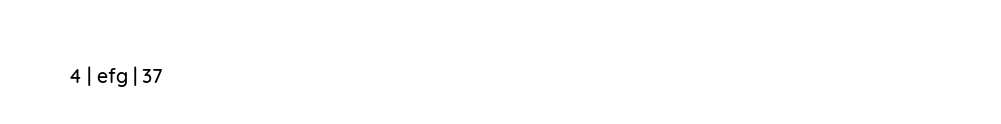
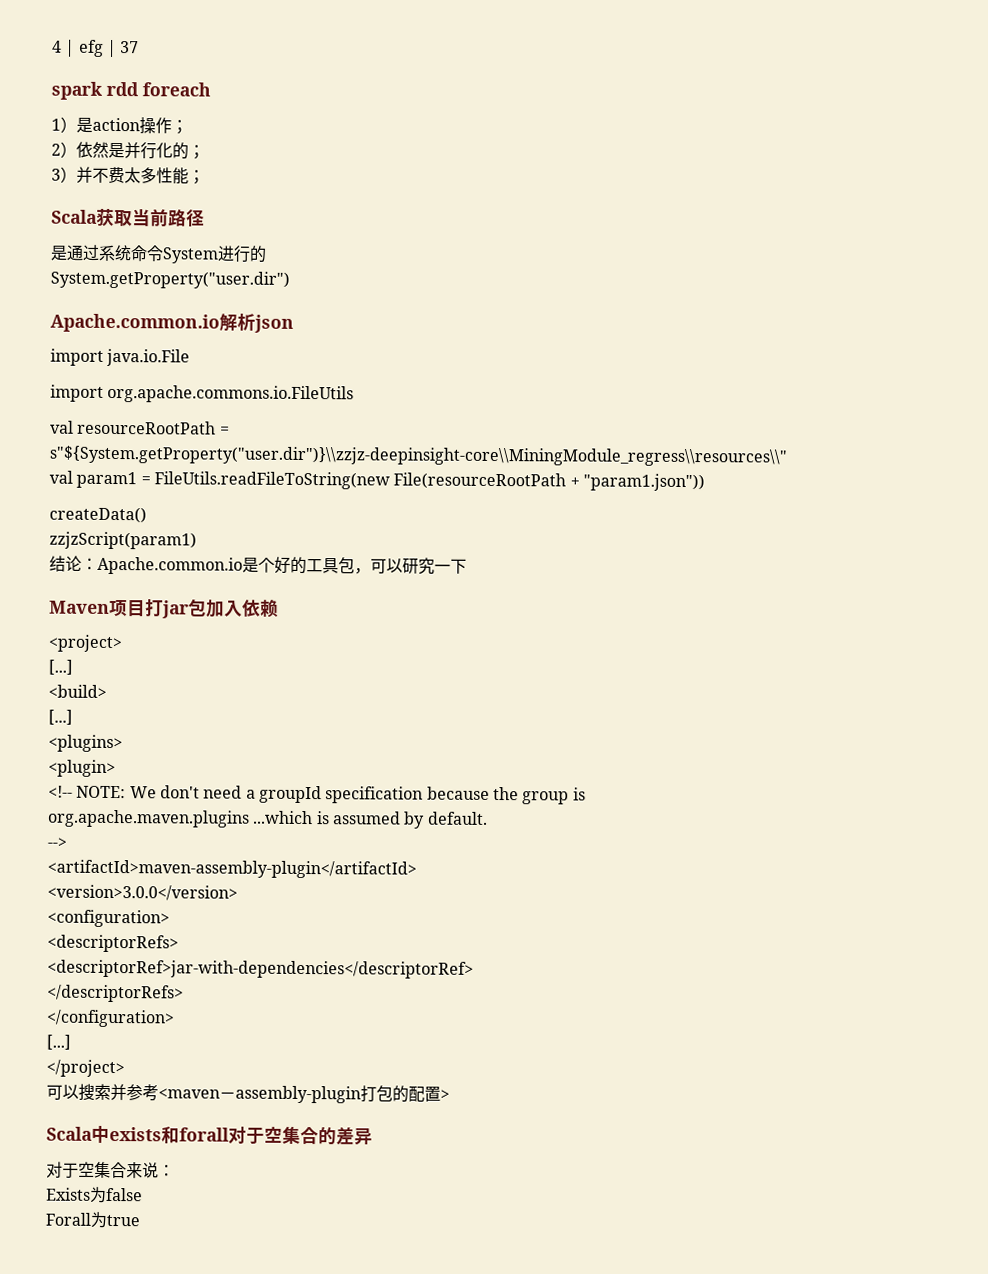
(164, 76) none -> [51,81,211,100] [51,116,188,135] [51,141,205,160] [51,166,205,185] [51,208,205,227] [50,244,267,264] [50,270,290,289] [50,312,294,333] [50,348,191,367] [50,384,355,404] [50,420,230,435] [49,445,787,467] [49,470,705,492] [49,506,147,524] [49,531,197,550] [49,555,467,575] [49,598,279,619] [48,634,123,653] [48,659,73,675] [48,684,107,698] [48,709,73,725] [48,734,123,753] [48,759,116,778] [48,785,586,805] [48,809,488,829] [47,837,67,848] [47,859,417,879] [47,884,238,901] [47,909,170,928] [47,934,179,953] [47,959,474,979] [47,984,184,1003] [46,1009,175,1028] [46,1034,71,1050] [46,1059,125,1078] [46,1083,450,1104] [46,1125,373,1146] [46,1161,175,1179] [46,1186,143,1203] [45,1211,140,1228] // spark rdd foreach // 1）是action操作； // 2）依然是并行化的； // 3）并不费太多性能； // Scala获取当前路径 // 是通过系统命令System进行的 // System.getProperty("user.dir") // Apache.common.io解析json // import java.io.File // import org.apache.commons.io.FileUtils // val resourceRootPath = s"${System.getProperty("user.dir")}\\zzjz-deepinsight-core\\MiningModule_regress\\resources\\" // val param1 = FileUtils.readFileToString(new File(resourceRootPath + "param1.json")) // createData() // zzjzScript(param1) // 结论：Apache.common.io是个好的工具包，可以研究一下 // Maven项目打jar包加入依赖 // <project> // [...] // <build> // [...] // <plugins> // <plugin> // <!-- NOTE: We don't need a groupId specification because the group is // org.apache.maven.plugins ...which is assumed by default. // --> // <artifactId>maven-assembly-plugin</artifactId> // <version>3.0.0</version> // <configuration> // <descriptorRefs> // <descriptorRef>jar-with-dependencies</descriptorRef> // </descriptorRefs> // </configuration> // [...] // </project> // 可以搜索并参考<maven－assembly-plugin打包的配置> // Scala中exists和forall对于空集合的差异 // 对于空集合来说： // Exists为false // Forall为true

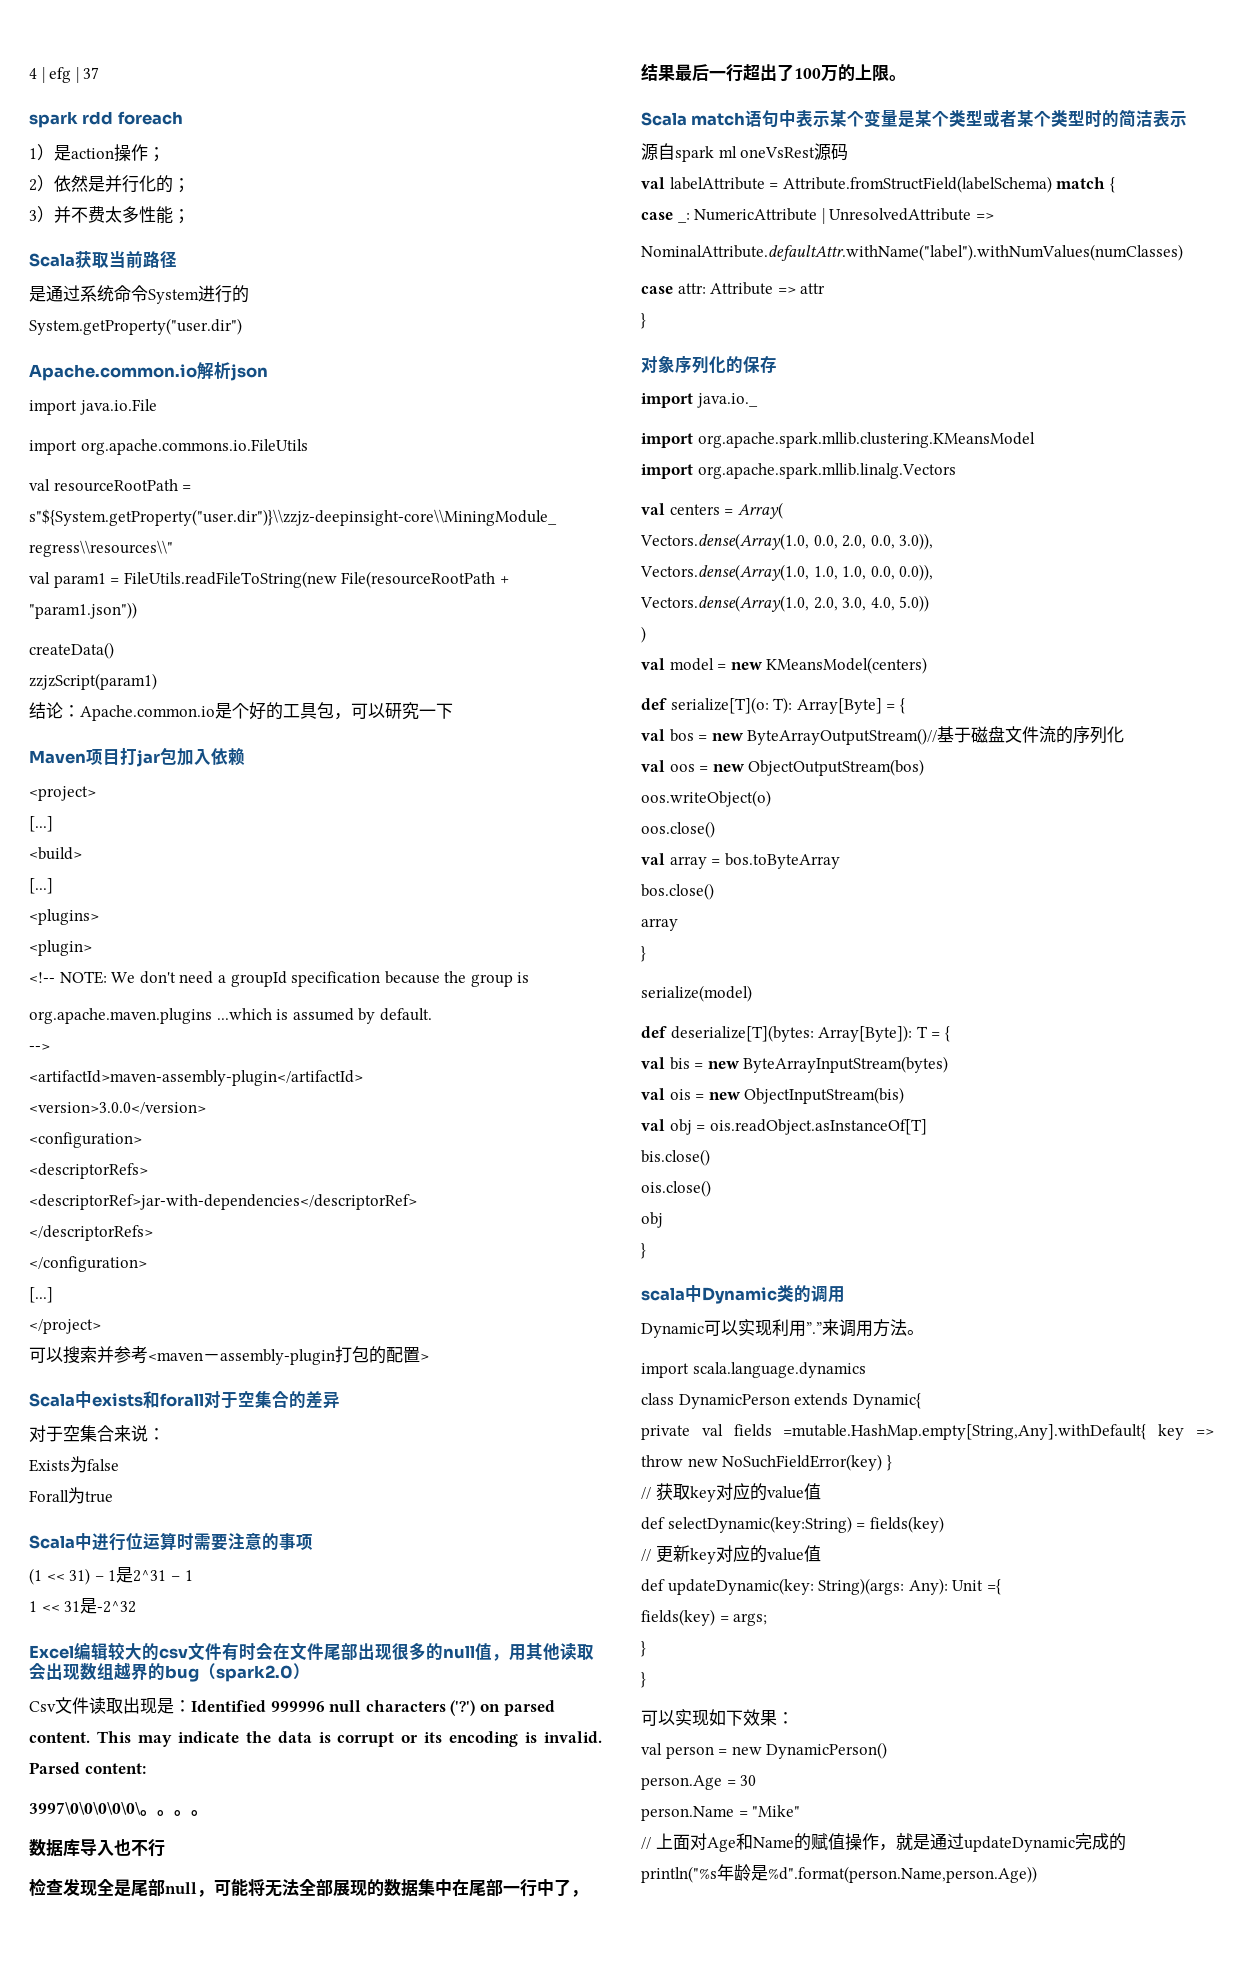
(140, 1220) none -> [29,1532,313,1551] [29,1567,193,1585] [29,1598,137,1614] [29,1642,594,1661] [29,1663,310,1682] [29,1697,555,1716] [29,1731,602,1747] [29,1762,146,1774] [29,1802,208,1816] [29,1839,165,1857] [29,1878,588,1897] [641,63,906,82] [641,109,1188,128] [641,143,849,162] [641,176,1115,193] [641,208,994,224] [641,244,1183,261] [641,282,826,295] [641,313,646,329] [641,355,777,374] [641,393,758,408] [641,432,1035,448] [641,463,956,479] [641,502,783,519] [640,533,934,550] [640,564,934,581] [640,595,930,612] [641,626,646,643] [641,657,928,674] [641,697,905,714] [641,726,1125,745] [641,759,925,776] [641,790,771,807] [641,821,715,838] [641,853,840,869] [641,883,714,900] [641,918,678,931] [641,946,646,962] [641,985,752,1002] [641,1025,950,1042] [641,1056,949,1073] [641,1087,905,1104] [641,1119,927,1135] [641,1149,710,1166] [641,1180,711,1197] [641,1212,663,1228] [641,1243,646,1259] [641,1285,845,1304] [641,1319,924,1338] [641,1362,866,1378] [641,1393,921,1409] [641,1424,1214,1440] [641,1454,892,1471] [641,1483,821,1502] [641,1516,944,1533] [641,1545,821,1564] [641,1578,1001,1595] [641,1609,768,1626] [641,1641,646,1657] [641,1672,646,1688] [641,1709,794,1726] [641,1742,888,1759] [641,1775,757,1790] [641,1805,801,1821] [641,1833,1126,1852] [641,1864,1037,1883] // Scala中进行位运算时需要注意的事项 // (1 << 31) – 1是2^31 – 1 // 1 << 31是-2^32 // Excel编辑较大的csv文件有时会在文件尾部出现很多的null值，用其他读取会出现数组越界的bug（spark2.0） // Csv文件读取出现是：Identified 999996 null characters ('?') on parsed content. This may indicate the data is corrupt or its encoding is invalid. Parsed content: // 3997\0\0\0\0\0\。。。。 // 数据库导入也不行 // 检查发现全是尾部null，可能将无法全部展现的数据集中在尾部一行中了，结果最后一行超出了100万的上限。 // Scala match语句中表示某个变量是某个类型或者某个类型时的简洁表示 // 源自spark ml oneVsRest源码 // val labelAttribute = Attribute.fromStructField(labelSchema) match { // case _: NumericAttribute | UnresolvedAttribute => // NominalAttribute.defaultAttr.withName("label").withNumValues(numClasses) // case attr: Attribute => attr // } // 对象序列化的保存 // import java.io._ // import org.apache.spark.mllib.clustering.KMeansModel // import org.apache.spark.mllib.linalg.Vectors // val centers = Array( // Vectors.dense(Array(1.0, 0.0, 2.0, 0.0, 3.0)), // Vectors.dense(Array(1.0, 1.0, 1.0, 0.0, 0.0)), // Vectors.dense(Array(1.0, 2.0, 3.0, 4.0, 5.0)) // ) // val model = new KMeansModel(centers) // def serialize[T](o: T): Array[Byte] = { // val bos = new ByteArrayOutputStream()//基于磁盘文件流的序列化 // val oos = new ObjectOutputStream(bos) // oos.writeObject(o) // oos.close() // val array = bos.toByteArray // bos.close() // array // } // serialize(model) // def deserialize[T](bytes: Array[Byte]): T = { // val bis = new ByteArrayInputStream(bytes) // val ois = new ObjectInputStream(bis) // val obj = ois.readObject.asInstanceOf[T] // bis.close() // ois.close() // obj // } // scala中Dynamic类的调用 // Dynamic可以实现利用”.”来调用方法。 // import scala.language.dynamics // class DynamicPerson extends Dynamic{ // private val fields =mutable.HashMap.empty[String,Any].withDefault{ key => throw new NoSuchFieldError(key) } // // 获取key对应的value值 // def selectDynamic(key:String) = fields(key) // // 更新key对应的value值 // def updateDynamic(key: String)(args: Any): Unit ={ // fields(key) = args; // } // } // 可以实现如下效果： // val person = new DynamicPerson() // person.Age = 30 // person.Name = "Mike" // // 上面对Age和Name的赋值操作，就是通过updateDynamic完成的 // println("%s年龄是%d".format(person.Name,person.Age))

